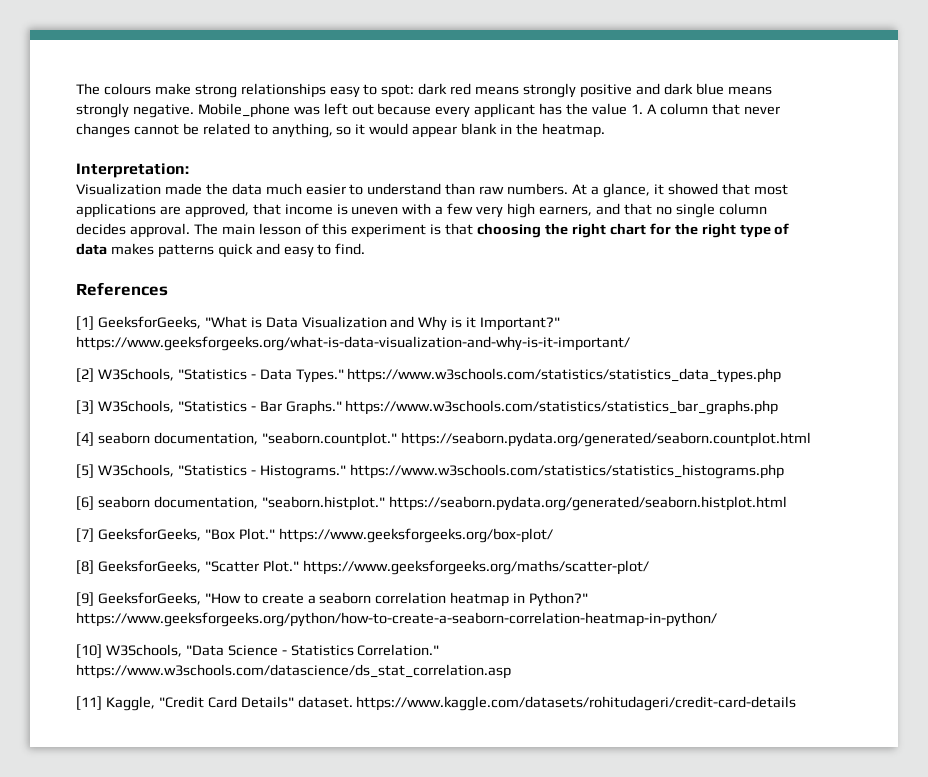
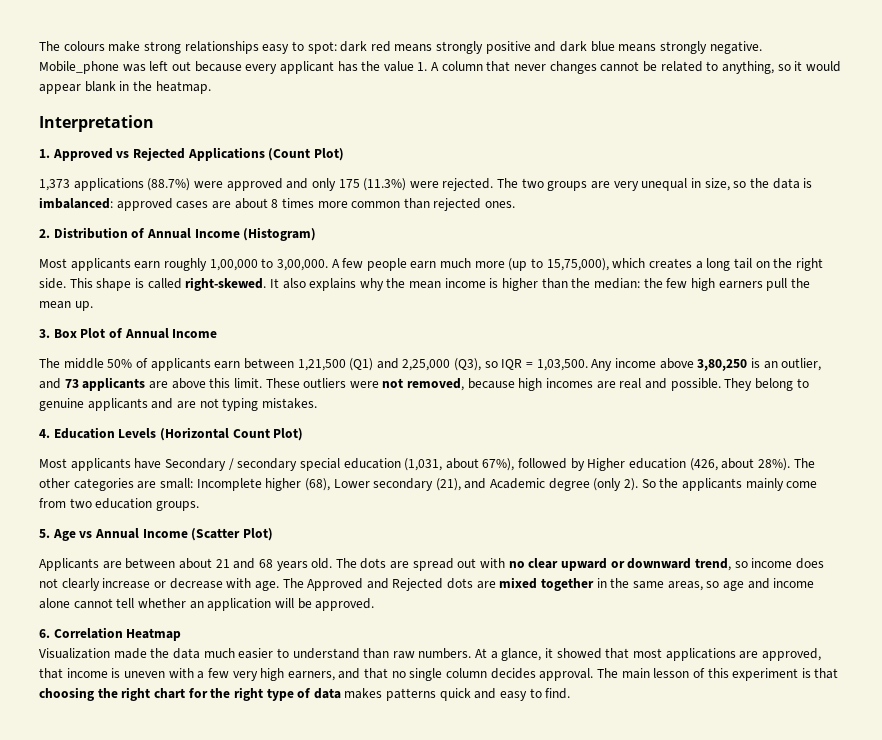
[76,163,189,178] Interpretation: -> [39,115,154,132] [39,147,344,161] [39,178,813,191] [39,197,516,211] [39,227,317,241] [39,258,823,271] [39,277,810,291] [39,301,93,311] [39,328,218,339] [39,358,822,371] [39,377,809,391] [39,398,317,411] [39,427,304,441] [39,458,815,471] [39,478,818,491] [39,498,199,511] [39,528,273,541] [39,558,824,571] [39,577,815,591] [39,598,375,611] [39,627,182,641] Interpretation // 1. Approved vs Rejected Applications (Count Plot) // 1,373 applications (88.7%) were approved and only 175 (11.3%) were rejected. The two groups are very unequal in size, so the data is imbalanced: approved cases are about 8 times more common than rejected ones. // 2. Distribution of Annual Income (Histogram) // Most applicants earn roughly 1,00,000 to 3,00,000. A few people earn much more (up to 15,75,000), which creates a long tail on the right side. This shape is called right-skewed. It also explains why the mean income is higher than the median: the few high earners pull the mean up. // 3. Box Plot of Annual Income // The middle 50% of applicants earn between 1,21,500 (Q1) and 2,25,000 (Q3), so IQR = 1,03,500. Any income above 3,80,250 is an outlier, and 73 applicants are above this limit. These outliers were not removed, because high incomes are real and possible. They belong to genuine applicants and are not typing mistakes. // 4. Education Levels (Horizontal Count Plot) // Most applicants have Secondary / secondary special education (1,031, about 67%), followed by Higher education (426, about 28%). The other categories are small: Incomplete higher (68), Lower secondary (21), and Academic degree (only 2). So the applicants mainly come from two education groups. // 5. Age vs Annual Income (Scatter Plot) // Applicants are between about 21 and 68 years old. The dots are spread out with no clear upward or downward trend, so income does not clearly increase or decrease with age. The Approved and Rejected dots are mixed together in the same areas, so age and income alone cannot tell whether an application will be approved. // 6. Correlation Heatmap
[76,282,168,296] [76,316,561,331] [76,336,630,351] [76,368,782,383] [76,400,779,415] [76,432,811,447] [76,464,784,479] [76,496,787,511] [76,528,553,543] [76,560,649,575] [76,592,589,607] [76,612,717,627] [76,644,440,658] [76,664,511,679] [76,696,797,711] // References // [1] GeeksforGeeks, "What is Data Visualization and Why is it Important?" https://www.geeksforgeeks.org/what-is-data-visualization-and-why-is-it-important/ // [2] W3Schools, "Statistics - Data Types." https://www.w3schools.com/statistics/statistics_data_types.php // [3] W3Schools, "Statistics - Bar Graphs." https://www.w3schools.com/statistics/statistics_bar_graphs.php // [4] seaborn documentation, "seaborn.countplot." https://seaborn.pydata.org/generated/seaborn.countplot.html // [5] W3Schools, "Statistics - Histograms." https://www.w3schools.com/statistics/statistics_histograms.php // [6] seaborn documentation, "seaborn.histplot." https://seaborn.pydata.org/generated/seaborn.histplot.html // [7] GeeksforGeeks, "Box Plot." https://www.geeksforgeeks.org/box-plot/ // [8] GeeksforGeeks, "Scatter Plot." https://www.geeksforgeeks.org/maths/scatter-plot/ // [9] GeeksforGeeks, "How to create a seaborn correlation heatmap in Python?" https://www.geeksforgeeks.org/python/how-to-create-a-seaborn-correlation-heatmap-in-python/ // [10] W3Schools, "Data Science - Statistics Correlation." https://www.w3schools.com/datascience/ds_stat_correlation.asp // [11] Kaggle, "Credit Card Details" dataset. https://www.kaggle.com/datasets/rohitudageri/credit-card-details -> (571, 693) none

